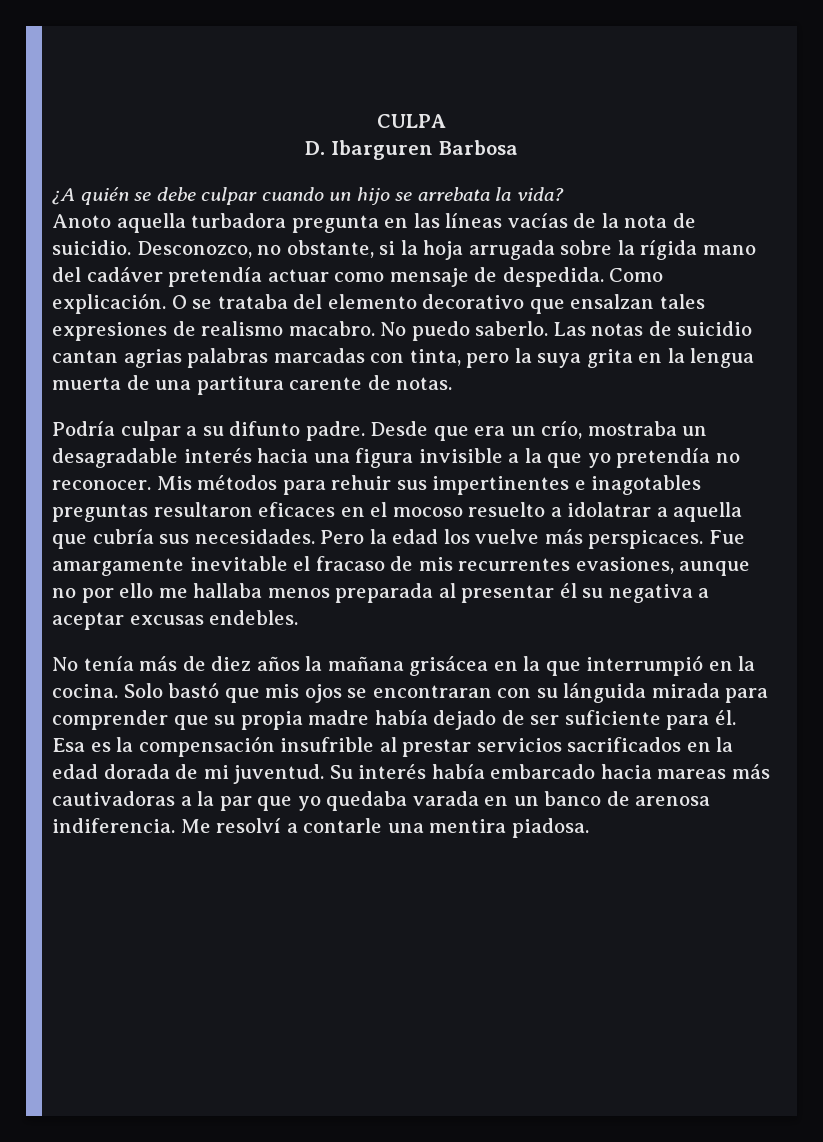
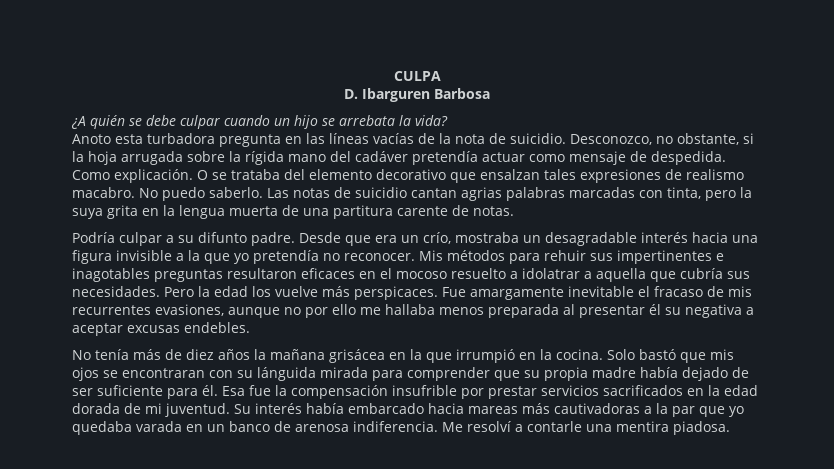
[116,213,186,233] aquella -> [115,134,143,144] esta
[586,655,704,676] interrumpió -> [456,349,515,363] irrumpió
[90,742,111,752] es -> [249,385,271,396] fue
[379,737,397,752] al -> [461,388,484,399] por

